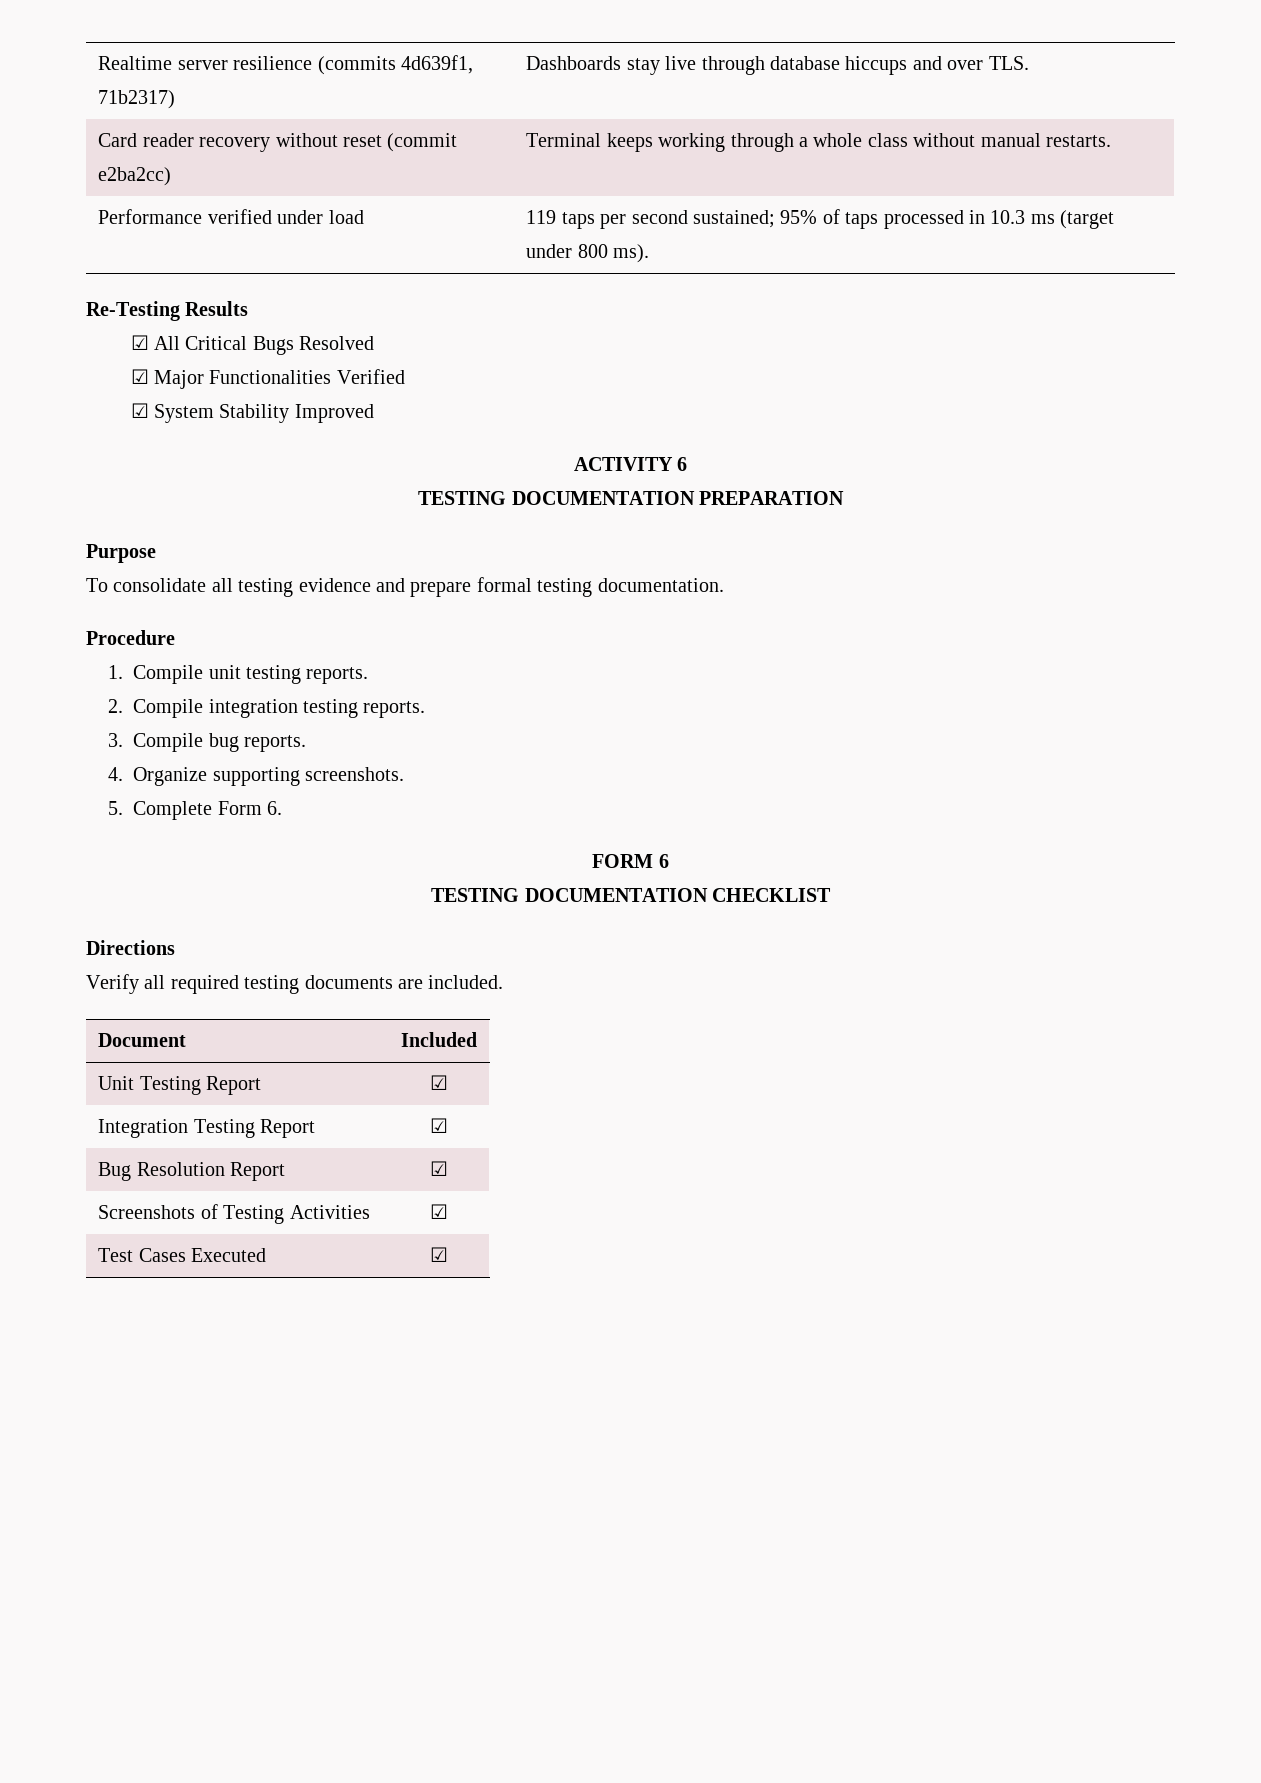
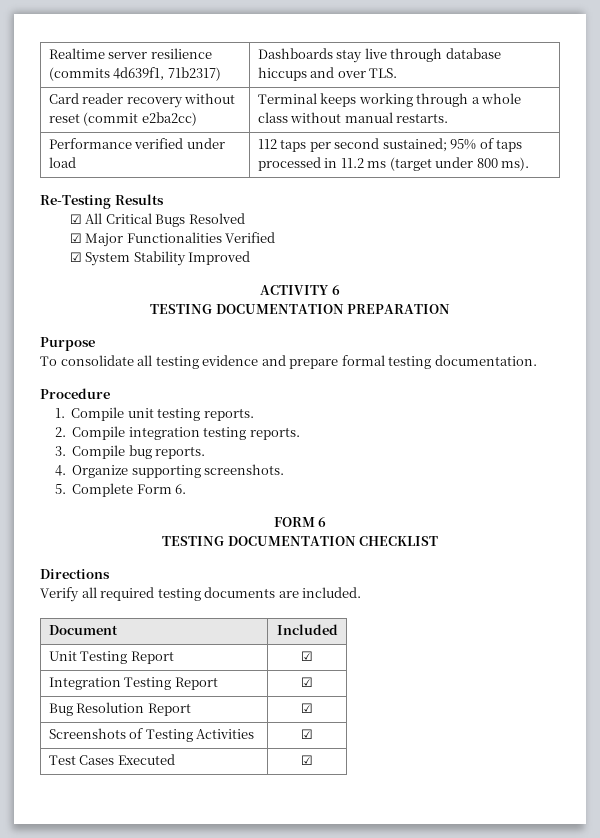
[526,210,557,224] 119 -> [257,139,277,149] 112
[990,210,1026,224] 10.3 -> [340,158,364,168] 11.2

